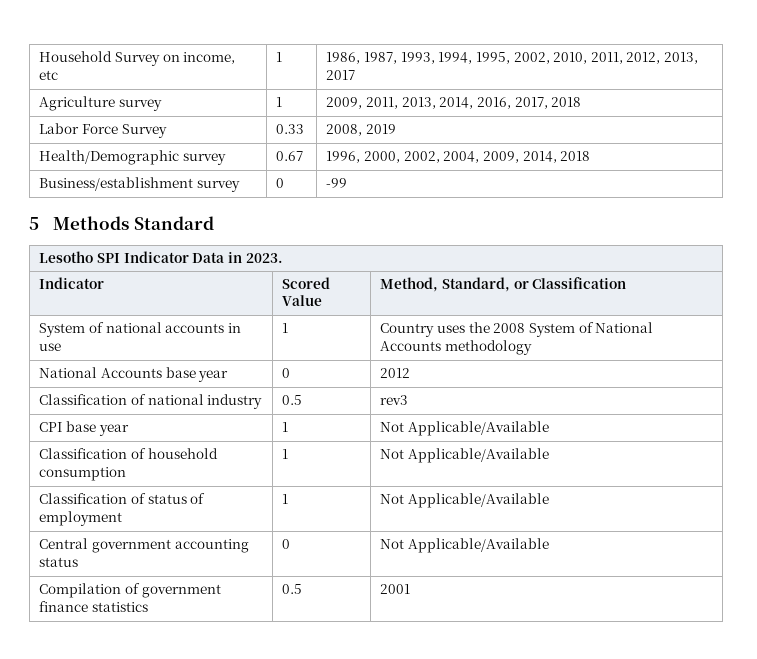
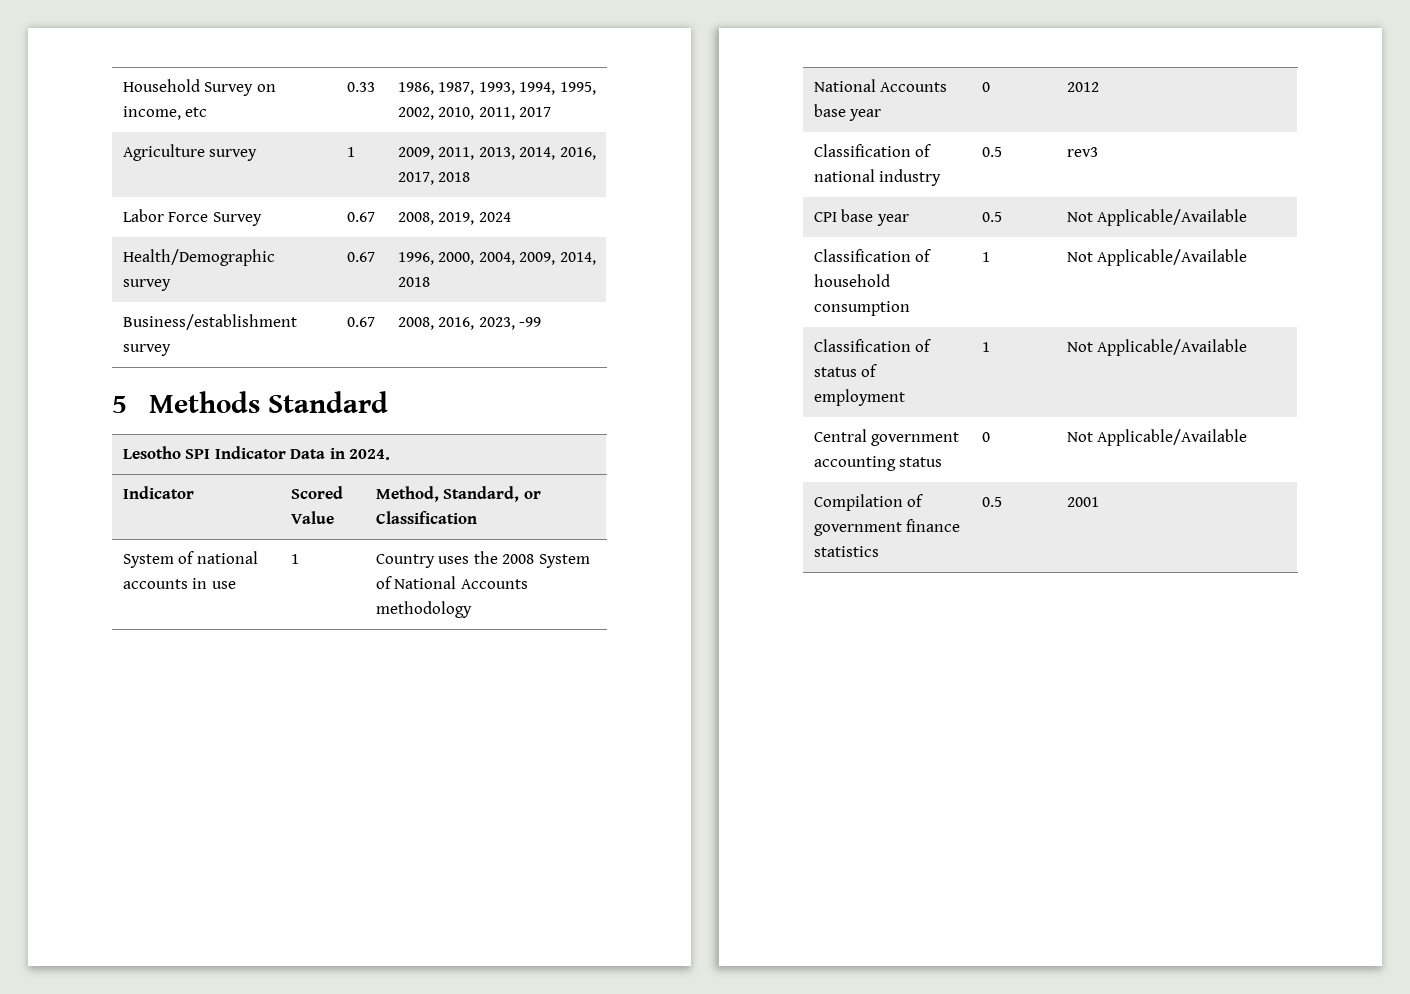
[276,52,283,62] 1 -> [347,82,376,92] 0.33
[626,52,699,64] 2012, 2013, -> (515, 113) none
[276,124,305,134] [326,124,396,136] 0.33 | 2008, 2019 -> [347,212,376,222] [398,212,511,225] 0.67 | 2008, 2019, 2024
[403,151,440,163] 2002, -> (475, 258) none
[276,178,285,188] 0 | -> [347,317,376,327] [398,317,515,330] 0.67 | 2008, 2016, 2023,
[245,253,283,263] 2023. -> [349,449,391,460] 2024.
[282,422,289,432] 1 -> [982,212,1003,222] 0.5

